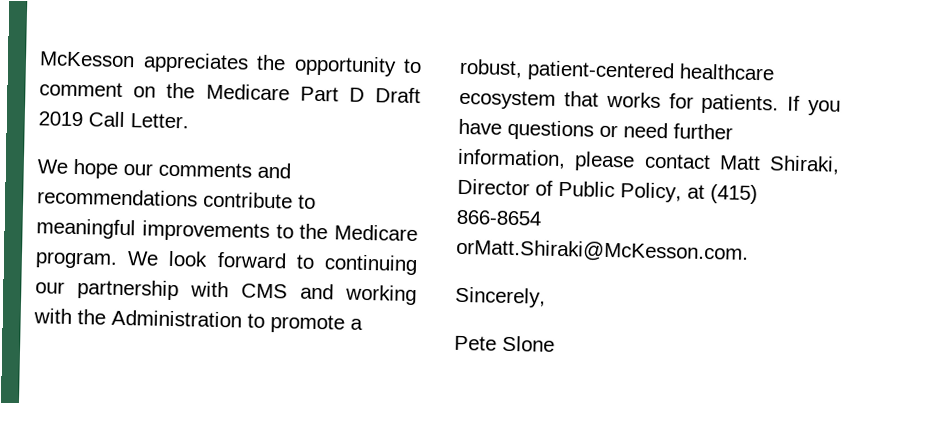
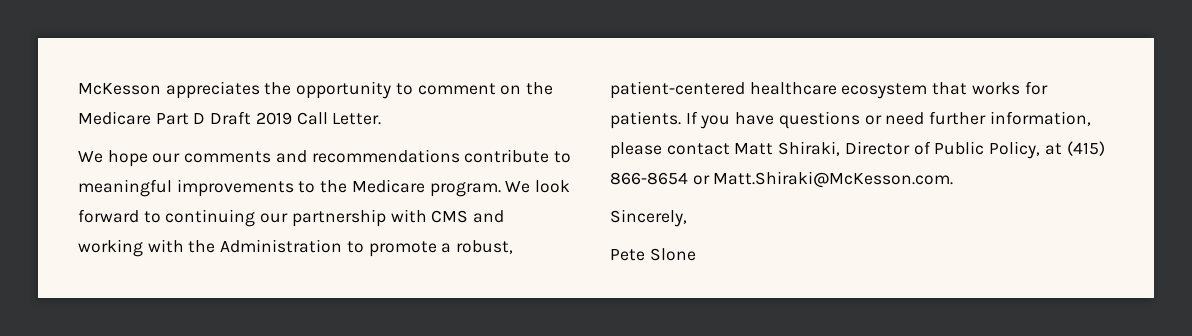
[456,238,749,264] orMatt.Shiraki@McKesson.com. -> [692,171,954,188] or Matt.Shiraki@McKesson.com.

